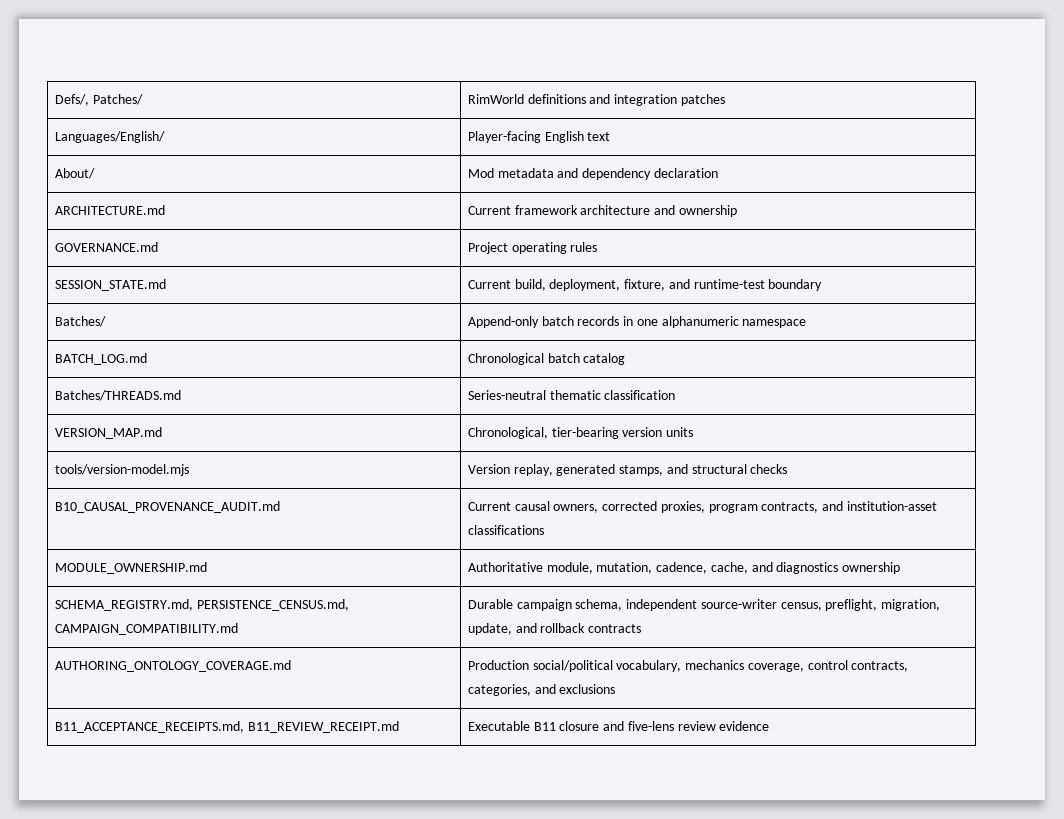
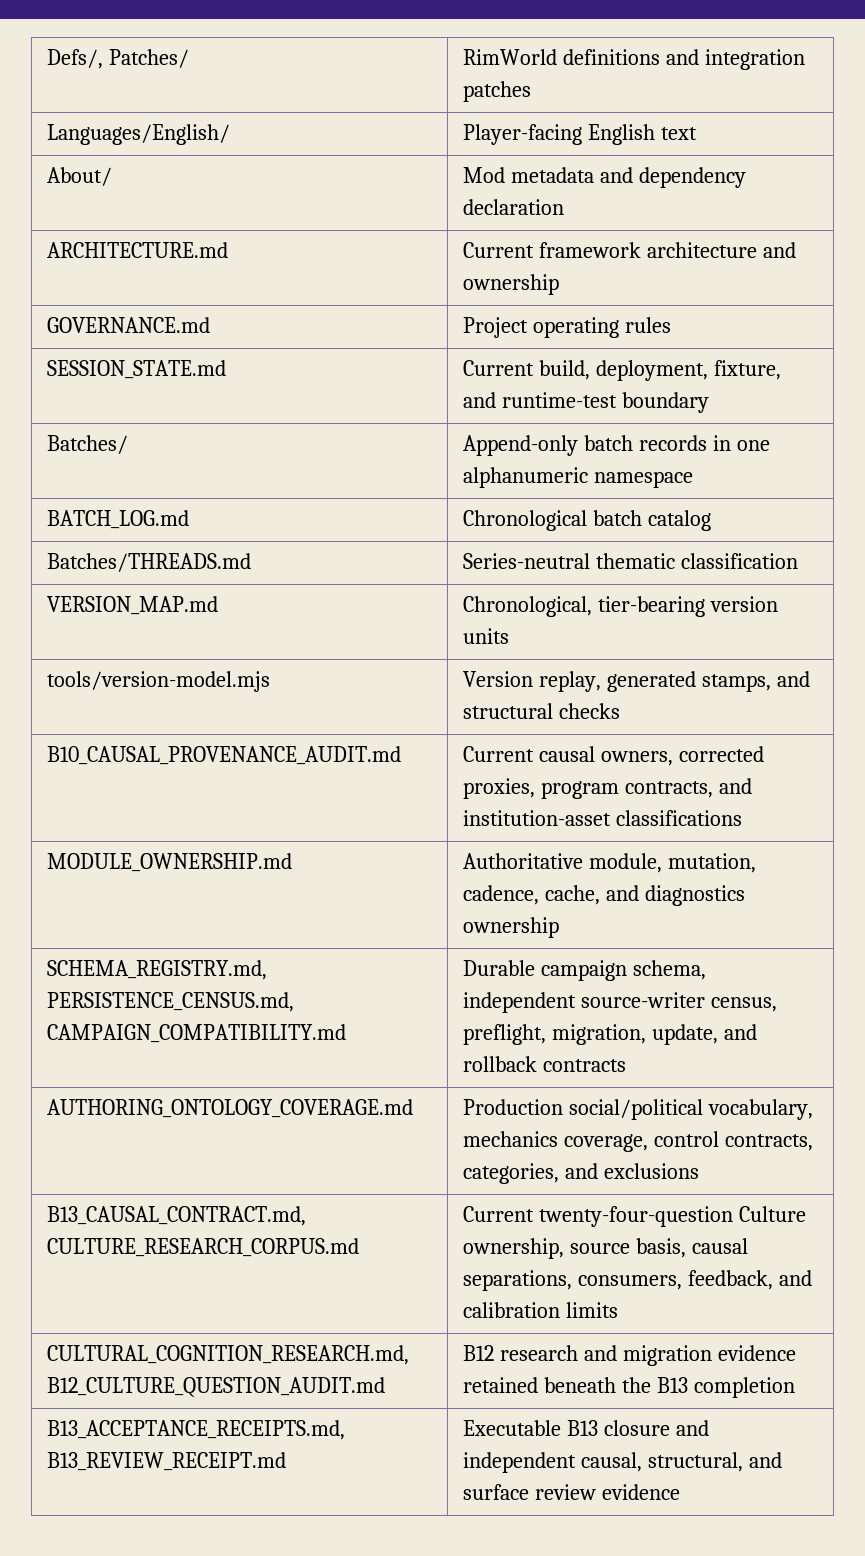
[54,721,399,733] B11_ACCEPTANCE_RECEIPTS.md, B11_REVIEW_RECEIPT.md -> [47,1206,307,1226] [47,1238,360,1257] [463,1206,806,1227] [463,1238,748,1259] [463,1270,812,1291] [463,1302,618,1318] [47,1345,410,1365] [47,1377,386,1397] [463,1345,796,1366] [463,1377,795,1398] [47,1420,346,1440] [47,1452,287,1471] B13_CAUSAL_CONTRACT.md, CULTURE_RESEARCH_CORPUS.md | Current twenty-four-question Culture ownership, source basis, causal separations, consumers, feedback, and calibration limits // CULTURAL_COGNITION_RESEARCH.md, B12_CULTURE_QUESTION_AUDIT.md | B12 research and migration evidence retained beneath the B13 completion // B13_ACCEPTANCE_RECEIPTS.md, B13_REVIEW_RECEIPT.md
[533,722,556,731] B11 -> [566,1420,598,1436] B13
[627,721,674,731] five-lens -> [463,1452,782,1473] [463,1484,530,1500] independent causal, structural, and surface

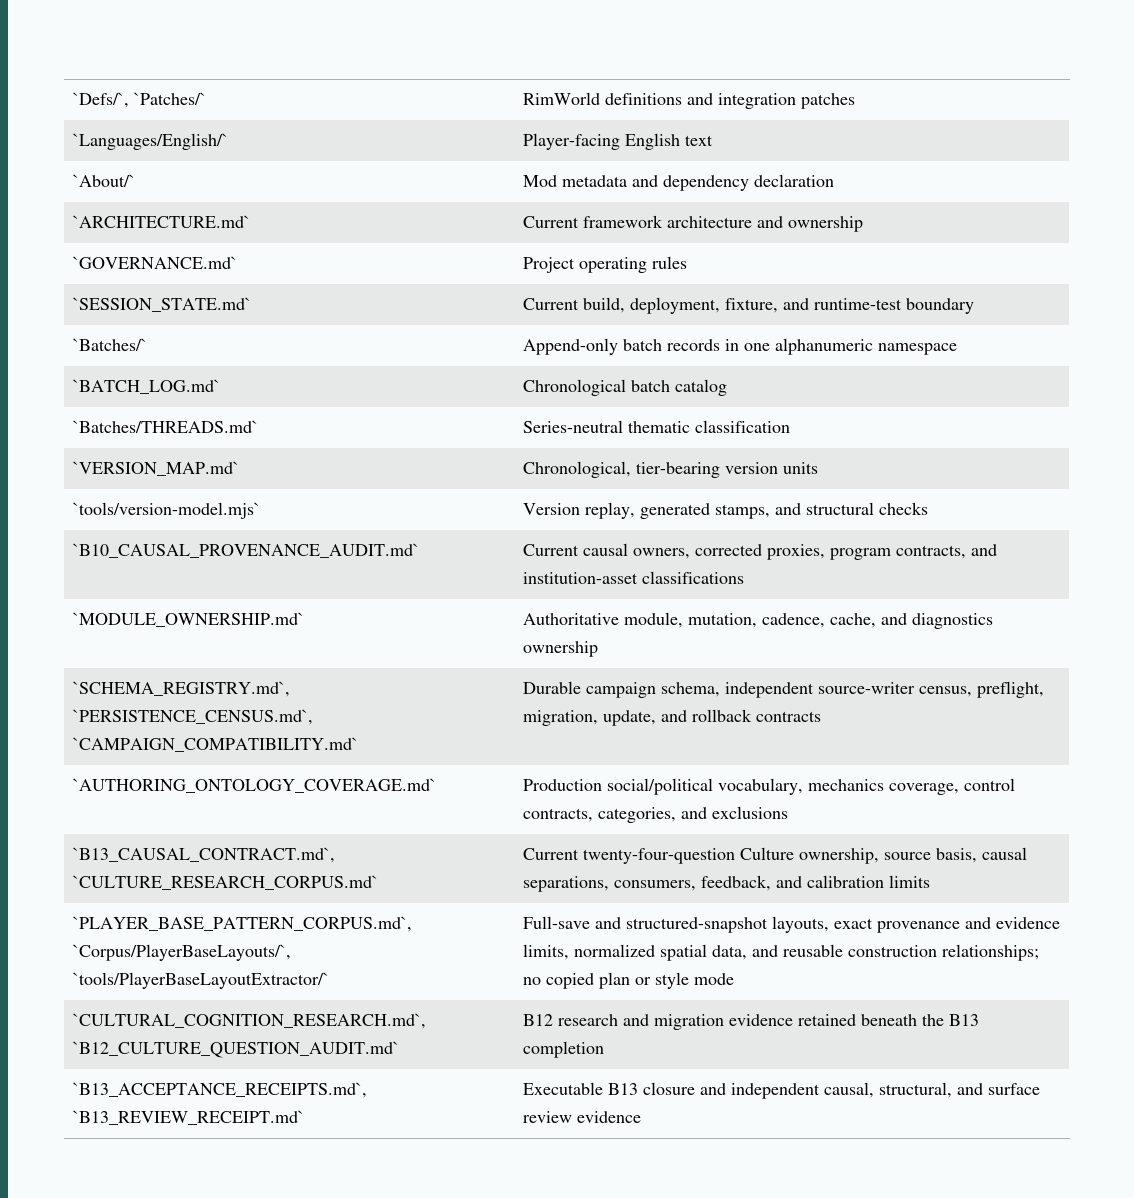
[47,49,189,69] Defs/, Patches/ -> [72,92,206,108] `Defs/`, `Patches/`
[47,124,231,145] Languages/English/ -> [72,133,228,150] `Languages/English/`
[47,167,113,186] About/ -> [72,174,135,187] `About/`
[47,242,229,258] ARCHITECTURE.md -> [72,215,250,228] `ARCHITECTURE.md`
[47,317,211,333] GOVERNANCE.md -> [72,256,237,269] `GOVERNANCE.md`
[47,360,227,379] SESSION_STATE.md -> [72,297,251,312] `SESSION_STATE.md`
[47,435,129,454] Batches/ -> [72,338,147,351] `Batches/`
[47,510,190,529] BATCH_LOG.md -> [72,379,220,394] `BATCH_LOG.md`
[47,553,252,572] Batches/THREADS.md -> [72,420,258,433] `Batches/THREADS.md`
[47,596,219,615] VERSION_MAP.md -> [72,461,239,476] `VERSION_MAP.md`
[47,671,271,692] tools/version-model.mjs -> [72,502,260,519] `tools/version-model.mjs`
[47,746,402,765] B10_CAUSAL_PROVENANCE_AUDIT.md -> [72,543,419,558] `B10_CAUSAL_PROVENANCE_AUDIT.md`
[47,853,293,872] MODULE_OWNERSHIP.md -> [72,612,304,627] `MODULE_OWNERSHIP.md`
[47,960,268,980] [47,992,295,1012] [47,1024,347,1043] SCHEMA_REGISTRY.md, PERSISTENCE_CENSUS.md, CAMPAIGN_COMPATIBILITY.md -> [72,681,290,697] [72,709,313,725] [72,737,358,752] `SCHEMA_REGISTRY.md`, `PERSISTENCE_CENSUS.md`, `CAMPAIGN_COMPATIBILITY.md`
[47,1099,414,1118] AUTHORING_ONTOLOGY_COVERAGE.md -> [72,778,436,793] `AUTHORING_ONTOLOGY_COVERAGE.md`
[47,1206,307,1226] [47,1238,360,1257] B13_CAUSAL_CONTRACT.md, CULTURE_RESEARCH_CORPUS.md -> [72,847,335,863] [72,875,378,890] `B13_CAUSAL_CONTRACT.md`, `CULTURE_RESEARCH_CORPUS.md`
[47,1345,410,1365] [47,1377,386,1397] CULTURAL_COGNITION_RESEARCH.md, B12_CULTURE_QUESTION_AUDIT.md -> [72,916,412,932] [72,944,291,961] [72,972,329,989] [522,916,1060,933] [522,944,1039,961] [522,972,734,989] [72,1013,426,1029] [72,1041,399,1058] `PLAYER_BASE_PATTERN_CORPUS.md`, `Corpus/PlayerBaseLayouts/`, `tools/PlayerBaseLayoutExtractor/` | Full-save and structured-snapshot layouts, exact provenance and evidence limits, normalized spatial data, and reusable construction relationships; no copied plan or style mode // `CULTURAL_COGNITION_RESEARCH.md`, `B12_CULTURE_QUESTION_AUDIT.md`
[47,1420,346,1440] [47,1452,287,1471] B13_ACCEPTANCE_RECEIPTS.md, B13_REVIEW_RECEIPT.md -> [72,1082,367,1098] [72,1110,304,1125] `B13_ACCEPTANCE_RECEIPTS.md`, `B13_REVIEW_RECEIPT.md`

